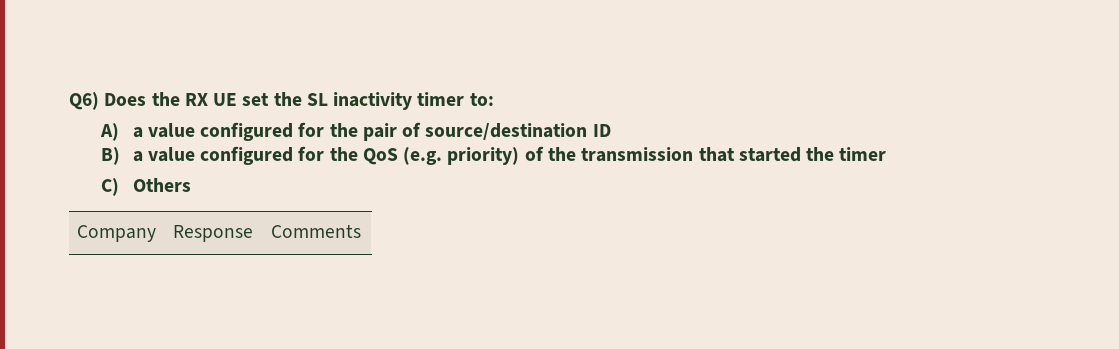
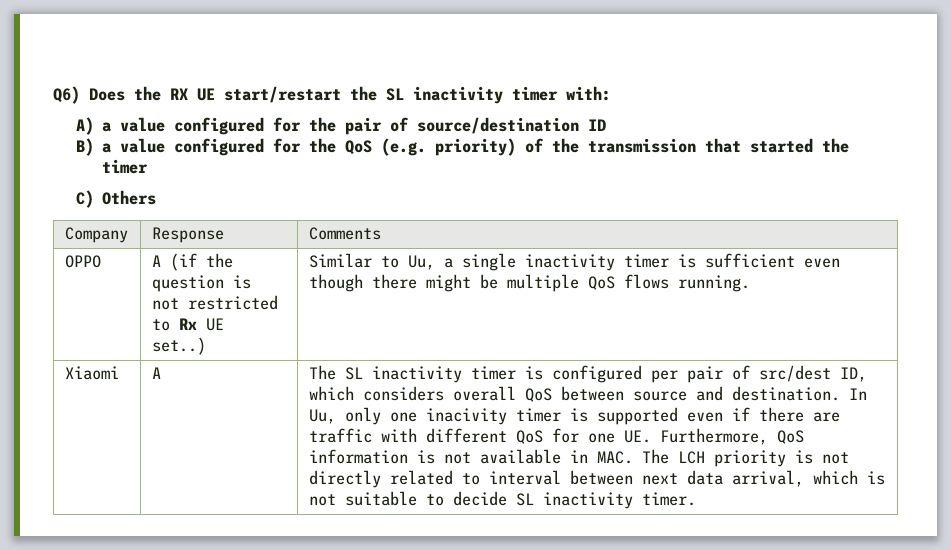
[242,93,270,106] set -> [224,86,341,103] start/restart
[469,93,494,106] to: -> [566,86,611,101] with:
(362, 231) none -> [64,255,101,268] [151,253,233,271] [151,275,251,292] [151,295,278,310] [151,318,224,331] [151,337,206,355] [308,253,840,271] [308,274,750,292] [64,366,119,380] [151,367,161,379] [308,365,867,383] [308,386,867,402] [308,407,840,425] [308,428,804,445] [308,449,849,467] [308,470,885,488] [308,491,696,509] // OPPO | A (if the question is not restricted to Rx UE set..) | Similar to Uu, a single inactivity timer is sufficient even though there might be multiple QoS flows running. // Xiaomi | A | The SL inactivity timer is configured per pair of src/dest ID, which considers overall QoS between source and destination. In Uu, only one inacivity timer is supported even if there are traffic with different QoS for one UE. Furthermore, QoS information is not available in MAC. The LCH priority is not directly related to interval between next data arrival, which is not suitable to decide SL inactivity timer.

